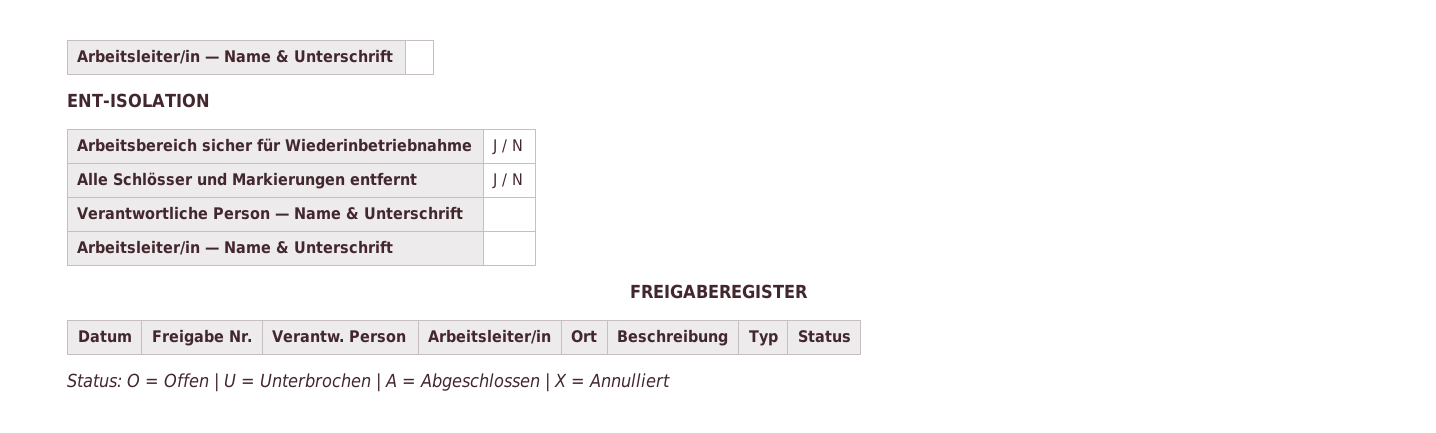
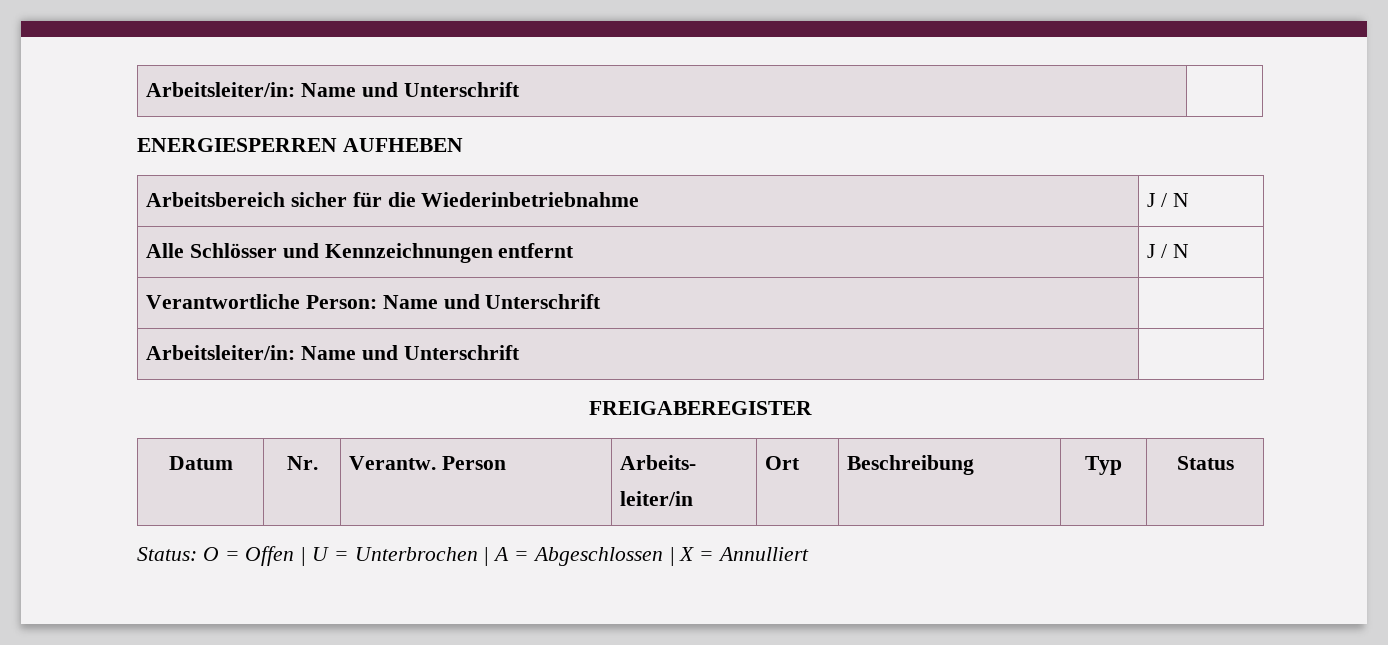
[76,49,393,64] [67,93,210,108] Arbeitsleiter/in — Name & Unterschrift | // ENT-ISOLATION -> [146,82,520,97] [137,138,463,152] Arbeitsleiter/in: Name und Unterschrift | // ENERGIESPERREN AUFHEBEN
(281, 145) none -> [387,192,416,207] die
[231,172,345,189] Markierungen -> [324,243,493,263] Kennzeichnungen
[212,206,463,220] [76,240,289,255] Person — Name & Unterschrift | // Arbeitsleiter/in — Name & -> [305,294,602,309] [146,345,398,360] Person: Name und Unterschrift | // Arbeitsleiter/in: Name und
[151,329,224,346] Freigabe -> (233, 463) none
[427,329,551,344] Arbeitsleiter/in -> [620,455,697,470] [620,491,694,506] Arbeits- // leiter/in

